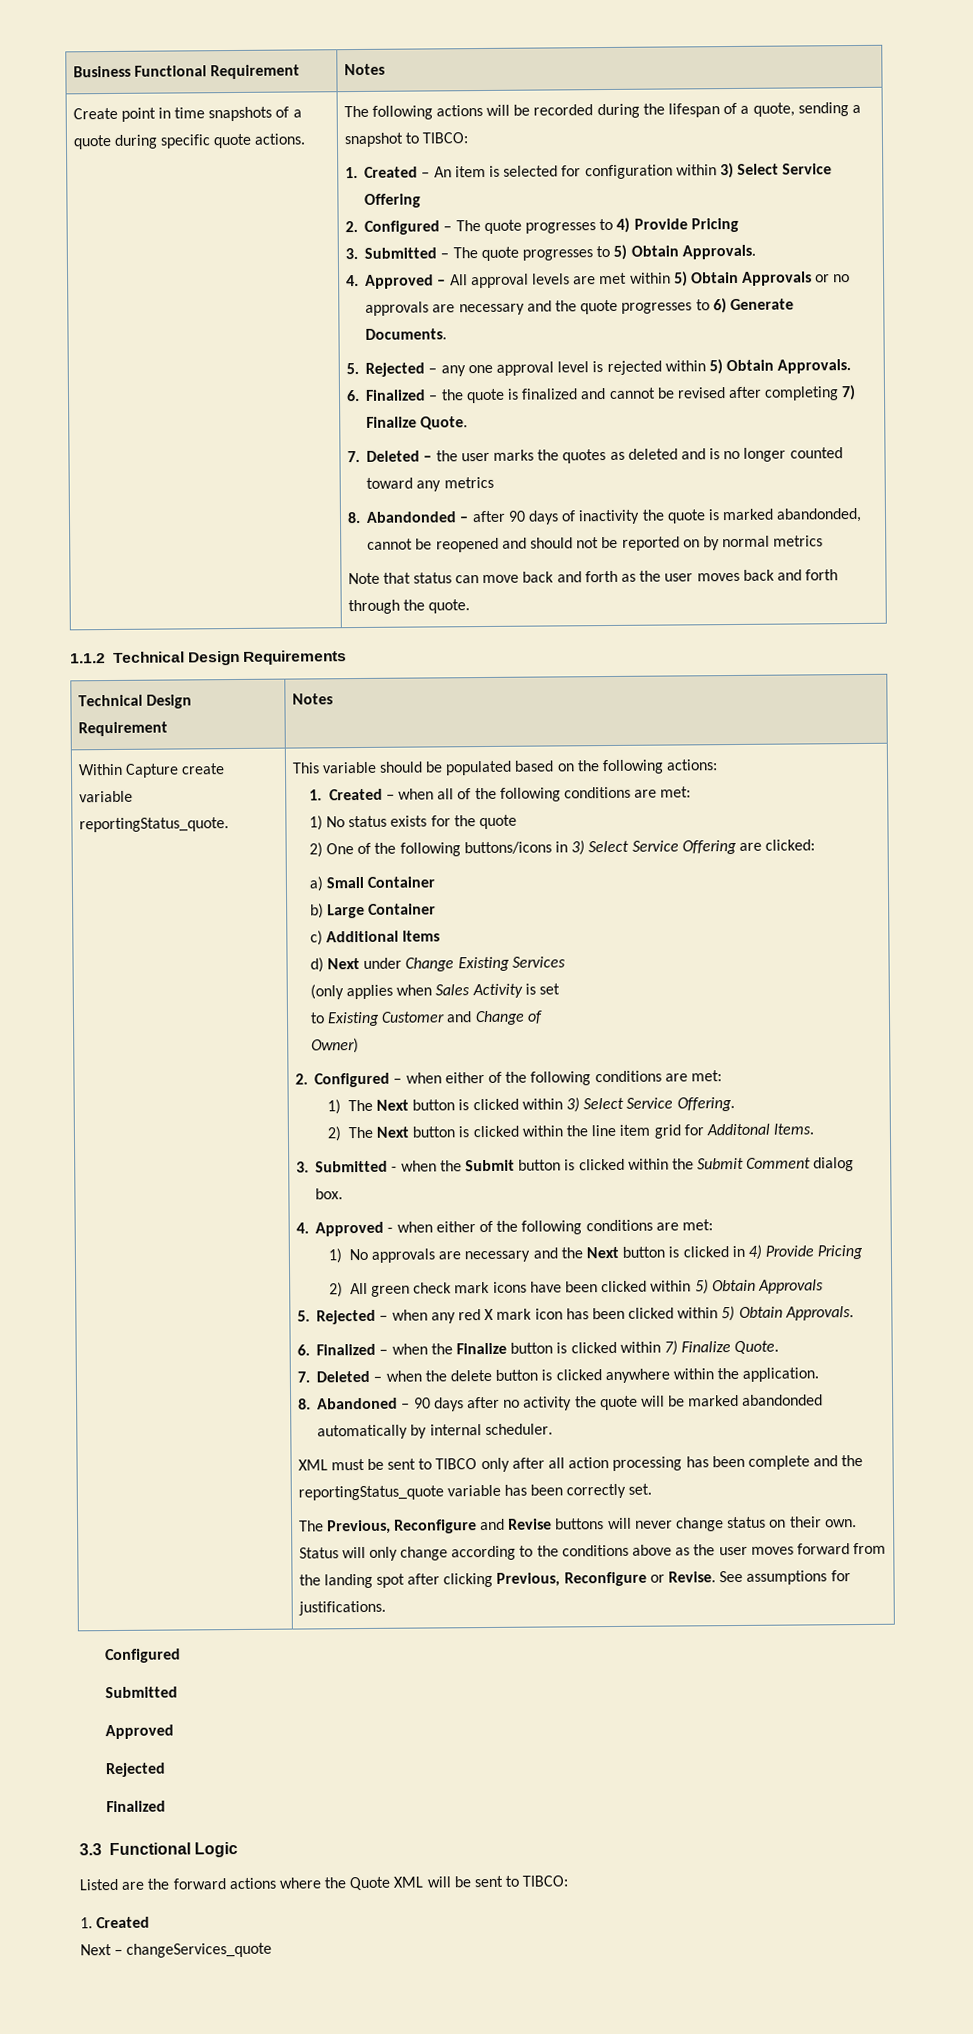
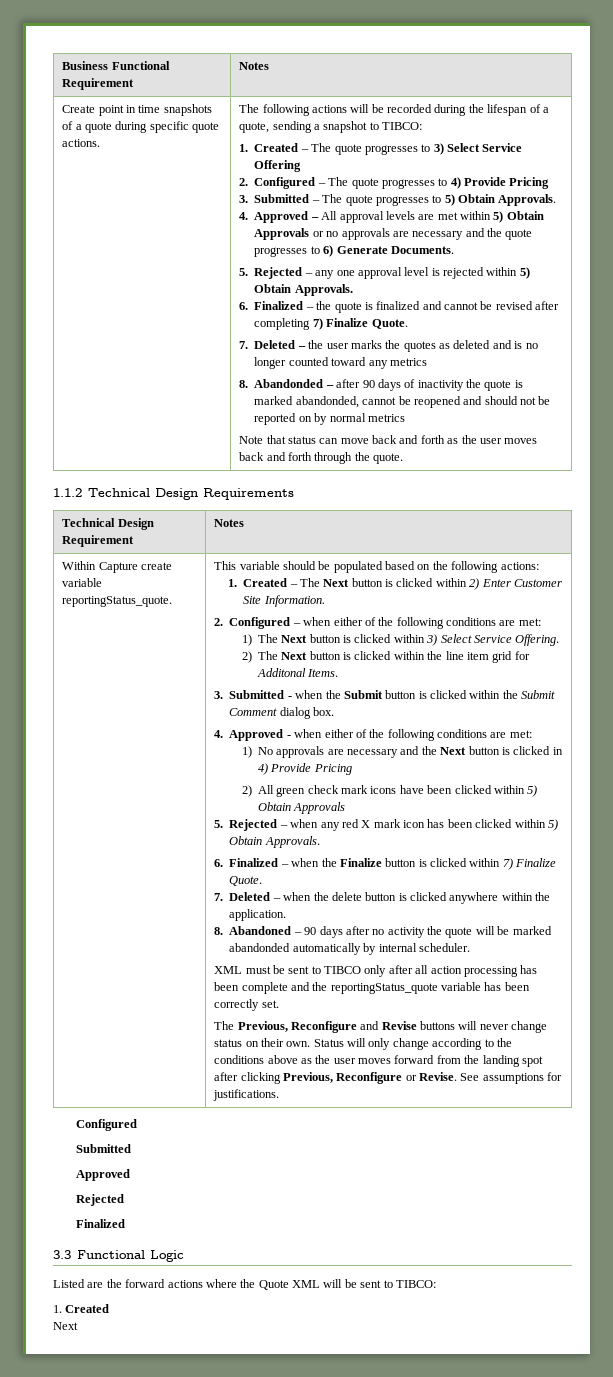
[433,164,717,180] An item is selected for configuration within -> [311,143,431,155] The quote progresses to
[397,786,692,802] [308,814,517,831] [308,839,816,858] [308,876,436,892] [309,903,437,919] [309,930,441,946] [309,956,566,973] [309,983,560,1000] [309,1010,543,1027] [310,1038,359,1054] when all of the following conditions are met: // 1) No status exists for the quote // 2) One of the following buttons/icons in 3) Select Service Offering are clicked: // a) Small Container // b) Large Container // c) Additional Items // d) Next under Change Existing Services // (only applies when Sales Activity is set // to Existing Customer and Change of // Owner) -> [299,578,562,590] [243,595,325,607] The Next button is clicked within 2) Enter Customer Site Information.
[114,1942,273,1958] – changeServices_quote -> (78, 1326) none

